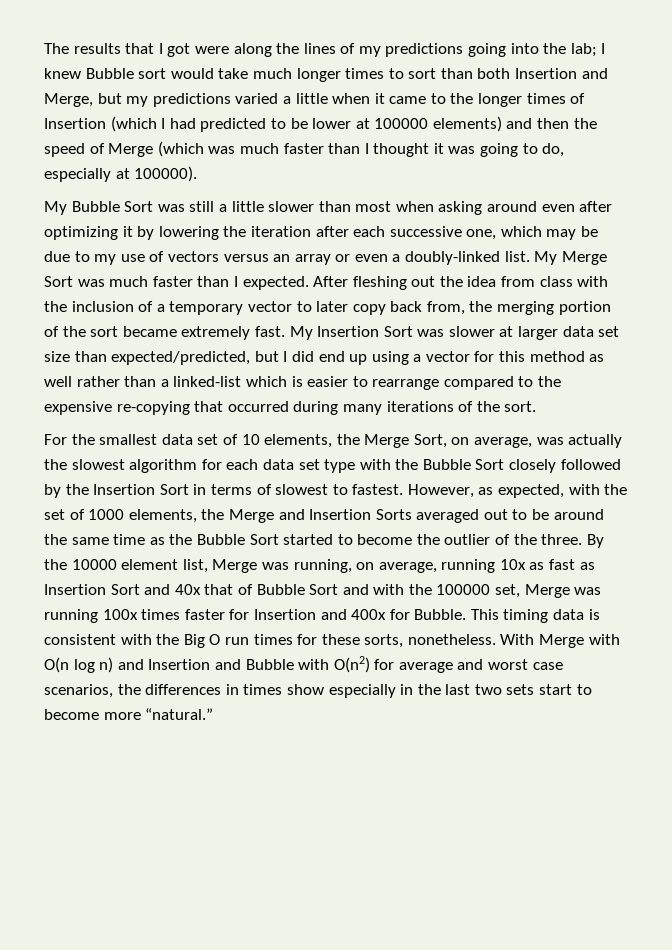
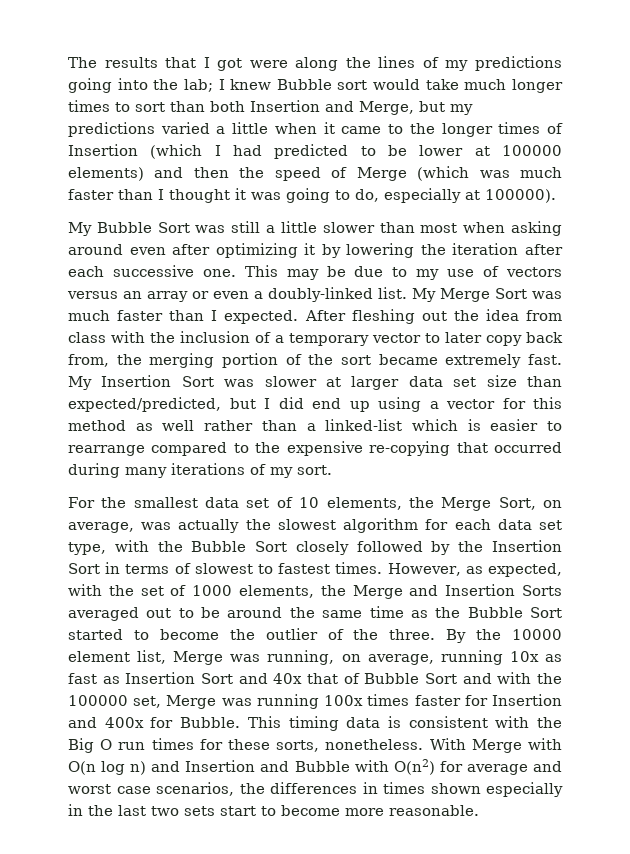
[466,226,542,240] one, which -> [202,265,278,277] one. This
[476,401,500,412] the -> [270,467,293,478] my
[324,459,356,473] type -> [68,542,106,555] type,
[352,484,404,495] fastest. -> [278,562,383,574] fastest times.
[286,684,324,695] show -> [430,783,481,794] shown
[145,708,214,720] “natural.” -> [389,805,479,816] reasonable.

